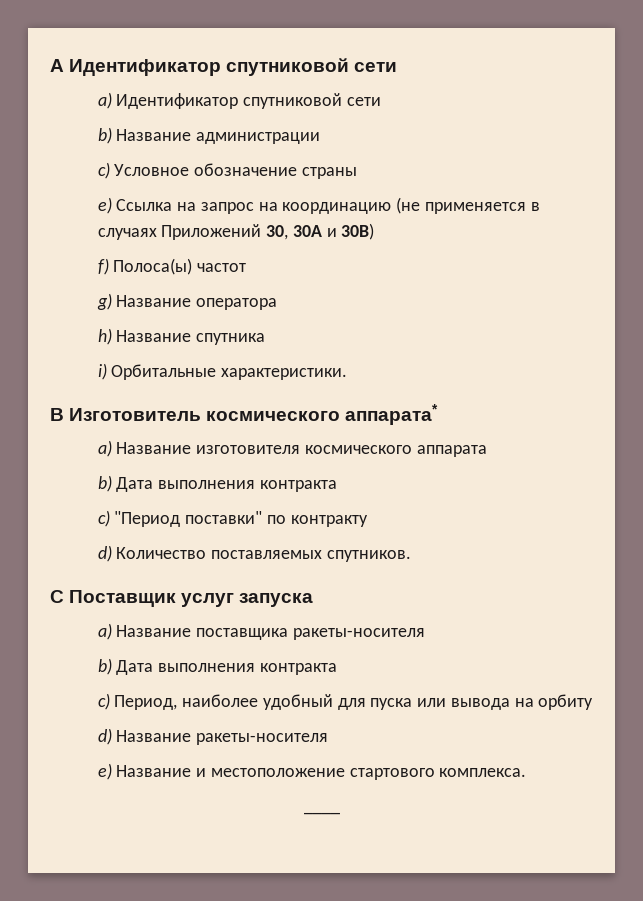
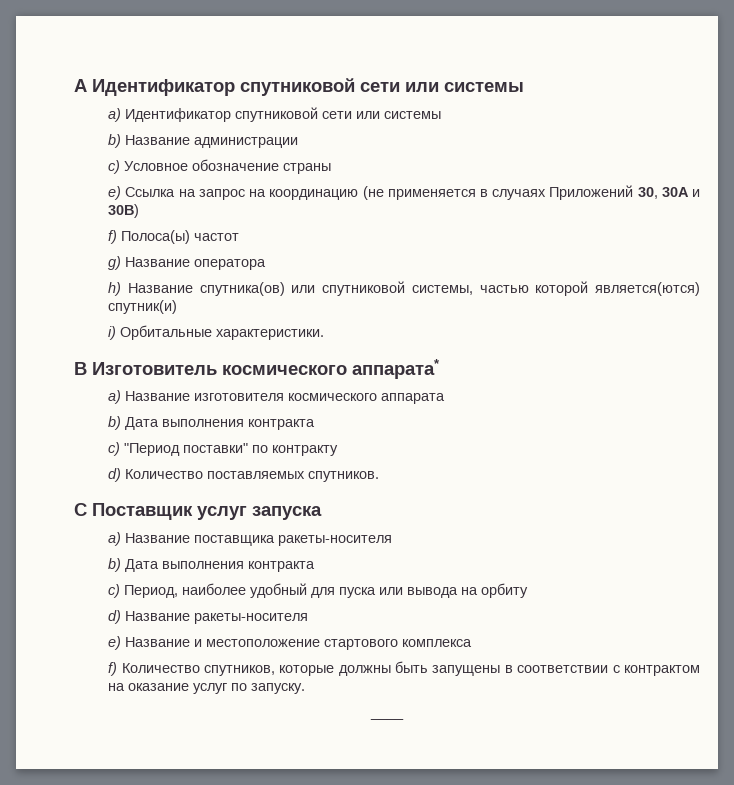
(398, 67) none -> [405,82,524,92] или системы
(381, 101) none -> [356,111,442,119] или системы
[196,333,266,345] спутника -> [199,281,700,296] [108,300,178,314] спутника(ов) или спутниковой системы, частью которой является(ются) спутник(и)
[439,768,527,777] комплекса. -> [402,639,473,647] [108,661,701,676] [108,683,306,694] комплекса // f) Количество спутников, которые должны быть запущены в соответствии с контрактом на оказание услуг по запуску.

